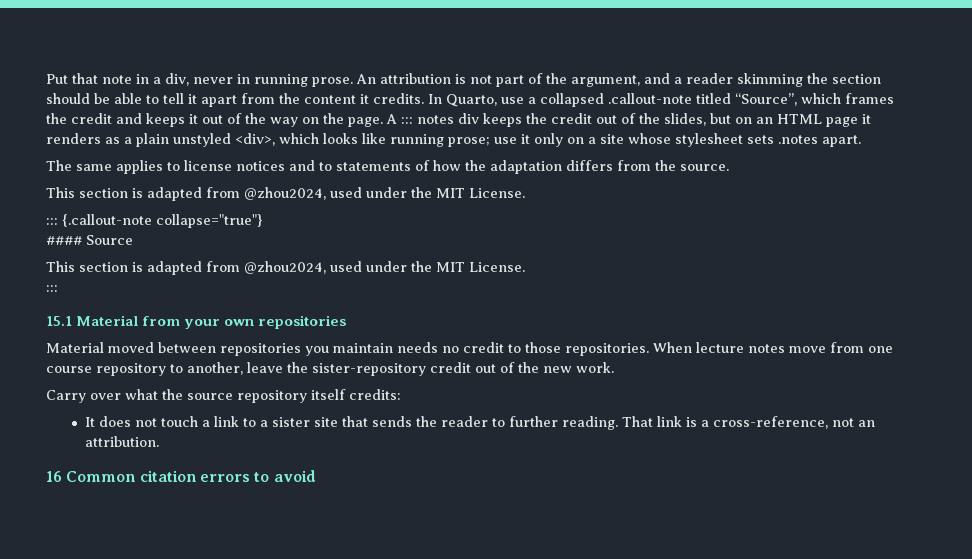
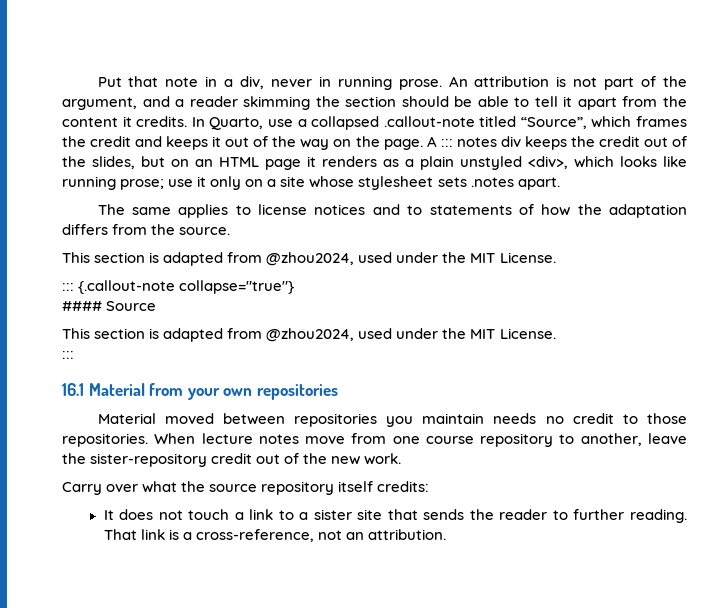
[46,316,72,326] 15.1 -> [62,383,84,396] 16.1
[46,470,316,482] // 16 Common citation errors to avoid -> (446, 534) none

